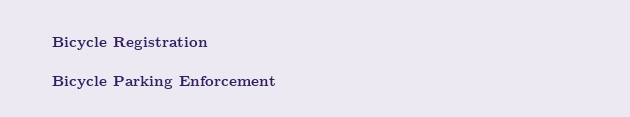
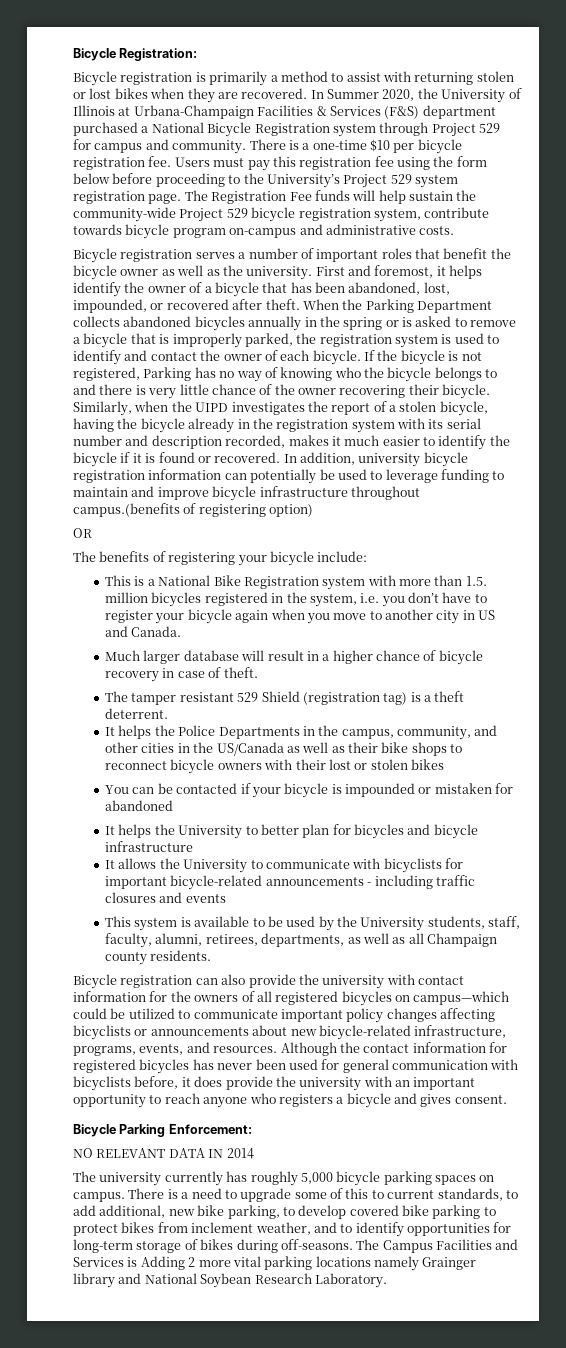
[52,37,208,50] [52,76,276,89] Bicycle Registration // Bicycle Parking Enforcement -> [73,48,198,61] [73,71,514,86] [73,88,522,103] [73,105,496,119] [73,122,500,137] [73,139,462,154] [73,156,487,171] [73,173,458,188] [73,190,477,204] [73,207,490,222] [73,224,455,239] [73,248,511,263] [73,265,483,280] [73,282,450,297] [73,299,492,313] [73,316,517,331] [73,333,500,348] [73,350,482,365] [73,367,498,382] [73,384,491,399] [73,401,488,416] [73,418,481,433] [73,435,510,450] [73,452,468,467] [73,469,505,484] [73,486,420,501] [73,503,314,517] [73,528,92,538] [73,551,368,566] [105,575,487,590] [105,592,487,607] [105,609,496,624] [105,626,182,637] [105,650,483,665] [105,667,258,682] [105,691,465,705] [105,708,169,719] [105,725,498,740] [105,742,463,756] [105,759,445,774] [105,783,514,798] [105,800,174,811] [105,824,478,839] [105,841,194,852] [105,858,464,873] [105,875,475,890] [105,892,226,903] [105,916,521,931] [105,933,498,948] [105,950,212,965] [73,974,464,989] [73,991,510,1006] [73,1008,495,1023] [73,1025,507,1040] [73,1042,507,1056] [73,1059,519,1074] [73,1076,476,1091] [73,1093,507,1108] [73,1124,252,1137] [73,1148,254,1159] [73,1171,495,1186] [73,1188,518,1202] [73,1205,496,1219] [73,1222,512,1237] [73,1239,519,1253] [73,1256,477,1271] [73,1273,387,1288] Bicycle Registration: // Bicycle registration is primarily a method to assist with returning stolen or lost bikes when they are recovered. In Summer 2020, the University of Illinois at Urbana-Champaign Facilities & Services (F&S) department purchased a National Bicycle Registration system through Project 529 for campus and community. There is a one-time $10 per bicycle registration fee. Users must pay this registration fee using the form below before proceeding to the University’s Project 529 system registration page. The Registration Fee funds will help sustain the community-wide Project 529 bicycle registration system, contribute towards bicycle program on-campus and administrative costs. // Bicycle registration serves a number of important roles that benefit the bicycle owner as well as the university. First and foremost, it helps identify the owner of a bicycle that has been abandoned, lost, impounded, or recovered after theft. When the Parking Department collects abandoned bicycles annually in the spring or is asked to remove a bicycle that is improperly parked, the registration system is used to identify and contact the owner of each bicycle. If the bicycle is not registered, Parking has no way of knowing who the bicycle belongs to and there is very little chance of the owner recovering their bicycle. Similarly, when the UIPD investigates the report of a stolen bicycle, having the bicycle already in the registration system with its serial number and description recorded, makes it much easier to identify the bicycle if it is found or recovered. In addition, university bicycle registration information can potentially be used to leverage funding to maintain and improve bicycle infrastructure throughout campus.(benefits of registering option) // OR // The benefits of registering your bicycle include: // This is a National Bike Registration system with more than 1.5. million bicycles registered in the system, i.e. you don’t have to register your bicycle again when you move to another city in US and Canada. // Much larger database will result in a higher chance of bicycle recovery in case of theft. // The tamper resistant 529 Shield (registration tag) is a theft deterrent. // It helps the Police Departments in the campus, community, and other cities in the US/Canada as well as their bike shops to reconnect bicycle owners with their lost or stolen bikes // You can be contacted if your bicycle is impounded or mistaken for abandoned // It helps the University to better plan for bicycles and bicycle infrastructure // It allows the University to communicate with bicyclists for important bicycle-related announcements - including traffic closures and events // This system is available to be used by the University students, staff, faculty, alumni, retirees, departments, as well as all Champaign county residents. // Bicycle registration can also provide the university with contact information for the owners of all registered bicycles on campus—which could be utilized to communicate important policy changes affecting bicyclists or announcements about new bicycle-related infrastructure, programs, events, and resources. Although the contact information for registered bicycles has never been used for general communication with bicyclists before, it does provide the university with an important opportunity to reach anyone who registers a bicycle and gives consent. // Bicycle Parking Enforcement: // NO RELEVANT DATA IN 2014 // The university currently has roughly 5,000 bicycle parking spaces on campus. There is a need to upgrade some of this to current standards, to add additional, new bike parking, to develop covered bike parking to protect bikes from inclement weather, and to identify opportunities for long-term storage of bikes during off-seasons. The Campus Facilities and Services is Adding 2 more vital parking locations namely Grainger library and National Soybean Research Laboratory.

